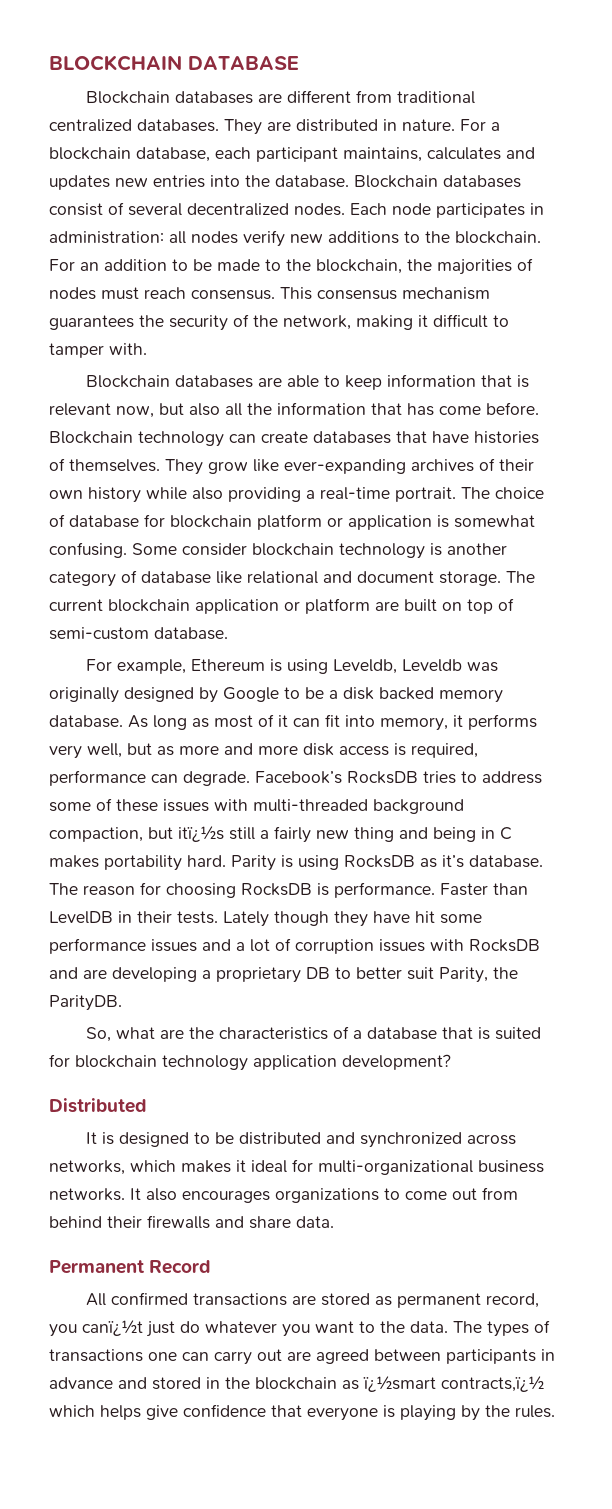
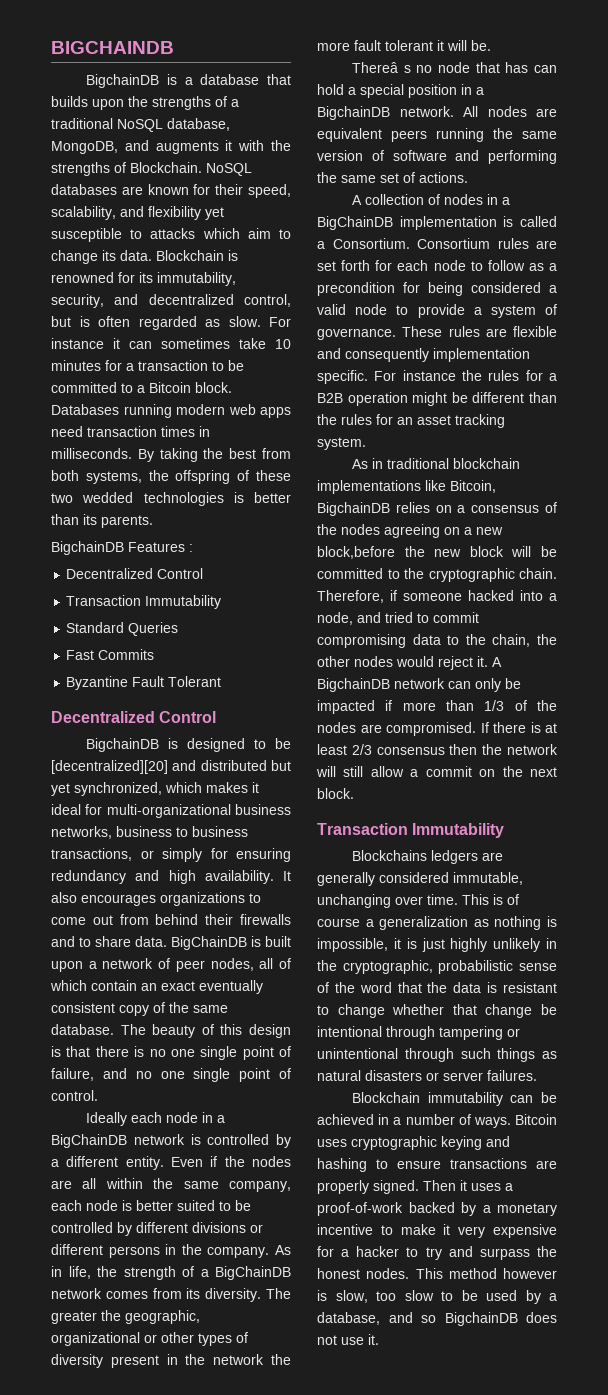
[49,55,299,71] [85,90,475,104] [49,119,500,135] [49,147,535,162] [49,175,521,190] [49,202,544,218] [49,230,541,247] [49,258,533,275] [49,287,490,300] [49,314,509,331] [49,343,147,358] [85,374,529,390] [49,402,539,418] [49,431,539,447] [49,458,534,475] [49,487,544,503] [49,514,535,530] [49,542,507,559] [49,570,535,587] [49,598,514,614] [49,627,228,640] [85,659,498,674] [49,687,503,703] [49,714,537,731] [49,743,478,759] [49,770,542,786] [49,798,464,814] [49,825,512,843] [49,855,543,871] [49,882,528,898] [49,911,482,927] [49,938,540,954] [49,967,518,983] [49,995,122,1011] [85,1026,541,1042] [49,1054,451,1071] [49,1098,147,1113] [85,1132,516,1148] [49,1160,125,1175] BLOCKCHAIN DATABASE // Blockchain databases are different from traditional centralized databases. They are distributed in nature. For a blockchain database, each participant maintains, calculates and updates new entries into the database. Blockchain databases consist of several decentralized nodes. Each node participates in administration: all nodes verify new additions to the blockchain. For an addition to be made to the blockchain, the majorities of nodes must reach consensus. This consensus mechanism guarantees the security of the network, making it difficult to tamper with. // Blockchain databases are able to keep information that is relevant now, but also all the information that has come before. Blockchain technology can create databases that have histories of themselves. They grow like ever-expanding archives of their own history while also providing a real-time portrait. The choice of database for blockchain platform or application is somewhat confusing. Some consider blockchain technology is another category of database like relational and document storage. The current blockchain application or platform are built on top of semi-custom database. // For example, Ethereum is using Leveldb, Leveldb was originally designed by Google to be a disk backed memory database. As long as most of it can fit into memory, it performs very well, but as more and more disk access is required, performance can degrade. Facebook’s RocksDB tries to address some of these issues with multi-threaded background compaction, but itï¿½s still a fairly new thing and being in C makes portability hard. Parity is using RocksDB as it’s database. The reason for choosing RocksDB is performance. Faster than LevelDB in their tests. Lately though they have hit some performance issues and a lot of corruption issues with RocksDB and are developing a proprietary DB to better suit Parity, the ParityDB. // So, what are the characteristics of a database that is suited for blockchain technology application development? // Distributed // It is designed to be distributed and synchronized across networks, -> [51,41,174,54] [86,74,291,88] [51,96,239,110] [51,118,230,132] [51,140,291,154] [51,162,252,176] [51,184,291,198] [51,206,224,220] [51,228,291,242] [51,250,238,264] [51,272,236,286] [51,294,291,308] [51,316,291,330] [51,338,291,349] [51,360,244,371] [51,382,232,393] [51,404,291,418] [51,426,210,437] [51,448,291,462] [51,470,291,484] [51,492,291,506] [51,514,153,528] [51,541,193,555] [66,568,204,579] [66,595,222,609] [66,622,179,636] [66,649,155,660] [66,676,222,690] [51,711,217,723] [86,738,291,752] [51,760,291,774] [51,782,162,796] BIGCHAINDB // BigchainDB is a database that builds upon the strengths of a traditional NoSQL database, MongoDB, and augments it with the strengths of Blockchain. NoSQL databases are known for their speed, scalability, and flexibility yet susceptible to attacks which aim to change its data. Blockchain is renowned for its immutability, security, and decentralized control, but is often regarded as slow. For instance it can sometimes take 10 minutes for a transaction to be committed to a Bitcoin block. Databases running modern web apps need transaction times in milliseconds. By taking the best from both systems, the offspring of these two wedded technologies is better than its parents. // BigchainDB Features : // Decentralized Control // Transaction Immutability // Standard Queries // Fast Commits // Byzantine Fault Tolerant // Decentralized Control // BigchainDB is designed to be [decentralized][20] and distributed but yet synchronized,
[49,1188,125,1201] networks. -> [51,826,248,839] [51,848,291,862] [51,870,274,884] networks, business to business transactions, or simply for ensuring redundancy and high availability.
(244, 1222) none -> [79,937,91,947] to
[49,1260,212,1274] [85,1292,539,1308] [49,1319,550,1337] [49,1349,555,1365] [49,1375,544,1392] [49,1404,555,1421] // Permanent Record // All confirmed transactions are stored as permanent record, you canï¿½t just do whatever you want to the data. The types of transactions one can carry out are agreed between participants in advance and stored in the blockchain as ï¿½smart contracts,ï¿½ which helps give confidence that everyone is playing by the rules. -> [171,936,291,950] [51,958,291,972] [50,980,263,994] [51,1002,228,1016] [51,1024,291,1038] [51,1046,291,1060] [51,1068,291,1082] [51,1090,98,1101] [86,1112,226,1126] [51,1134,291,1148] [51,1156,291,1170] [51,1178,291,1192] [51,1200,251,1211] [51,1222,263,1236] [51,1244,291,1258] [51,1266,291,1280] [51,1288,291,1302] [51,1310,200,1324] [51,1332,248,1346] [51,1354,291,1368] [317,40,491,51] [352,62,557,73] [317,84,484,98] [317,106,557,120] [317,128,557,142] [317,150,557,164] [317,172,468,183] [352,194,511,205] [317,216,557,230] [317,238,557,249] [317,260,557,271] [317,282,557,296] [317,304,557,318] [317,326,557,340] [317,348,530,362] [317,370,557,384] [317,392,557,406] [317,414,505,428] [317,437,366,450] [352,458,521,469] [317,480,496,494] [317,502,557,516] [317,524,503,538] [317,546,557,559] [317,568,557,582] [317,590,557,603] [317,612,479,625] [317,634,557,648] [317,656,502,670] [317,678,521,692] [317,700,557,714] [317,722,557,736] [317,744,558,755] [316,766,557,777] [317,788,354,799] [317,823,505,838] [352,850,504,864] [317,872,523,886] [317,894,519,908] [317,916,557,930] [317,938,557,952] [317,960,557,974] [317,982,557,993] [317,1004,557,1018] [317,1026,520,1040] [317,1048,557,1062] [317,1070,537,1081] [352,1092,557,1106] [317,1114,557,1128] [317,1136,510,1150] [317,1158,557,1172] [317,1180,513,1194] [317,1202,557,1216] [317,1224,557,1238] [317,1246,557,1260] [317,1268,557,1279] [317,1290,557,1304] [317,1312,557,1326] [317,1334,379,1345] BigChainDB is built upon a network of peer nodes, all of which contain an exact eventually consistent copy of the same database. The beauty of this design is that there is no one single point of failure, and no one single point of control. // Ideally each node in a BigChainDB network is controlled by a different entity. Even if the nodes are all within the same company, each node is better suited to be controlled by different divisions or different persons in the company. As in life, the strength of a BigChainDB network comes from its diversity. The greater the geographic, organizational or other types of diversity present in the network the more fault tolerant it will be. // Thereâ s no node that has can hold a special position in a BigchainDB network. All nodes are equivalent peers running the same version of software and performing the same set of actions. // A collection of nodes in a BigChainDB implementation is called a Consortium. Consortium rules are set forth for each node to follow as a precondition for being considered a valid node to provide a system of governance. These rules are flexible and consequently implementation specific. For instance the rules for a B2B operation might be different than the rules for an asset tracking system. // As in traditional blockchain implementations like Bitcoin, BigchainDB relies on a consensus of the nodes agreeing on a new block,before the new block will be committed to the cryptographic chain. Therefore, if someone hacked into a node, and tried to commit compromising data to the chain, the other nodes would reject it. A BigchainDB network can only be impacted if more than 1/3 of the nodes are compromised. If there is at least 2/3 consensus then the network will still allow a commit on the next block. // Transaction Immutability // Blockchains ledgers are generally considered immutable, unchanging over time. This is of course a generalization as nothing is impossible, it is just highly unlikely in the cryptographic, probabilistic sense of the word that the data is resistant to change whether that change be intentional through tampering or unintentional through such things as natural disasters or server failures. // Blockchain immutability can be achieved in a number of ways. Bitcoin uses cryptographic keying and hashing to ensure transactions are properly signed. Then it uses a proof-of-work backed by a monetary incentive to make it very expensive for a hacker to try and surpass the honest nodes. This method however is slow, too slow to be used by a database, and so BigchainDB does not use it.

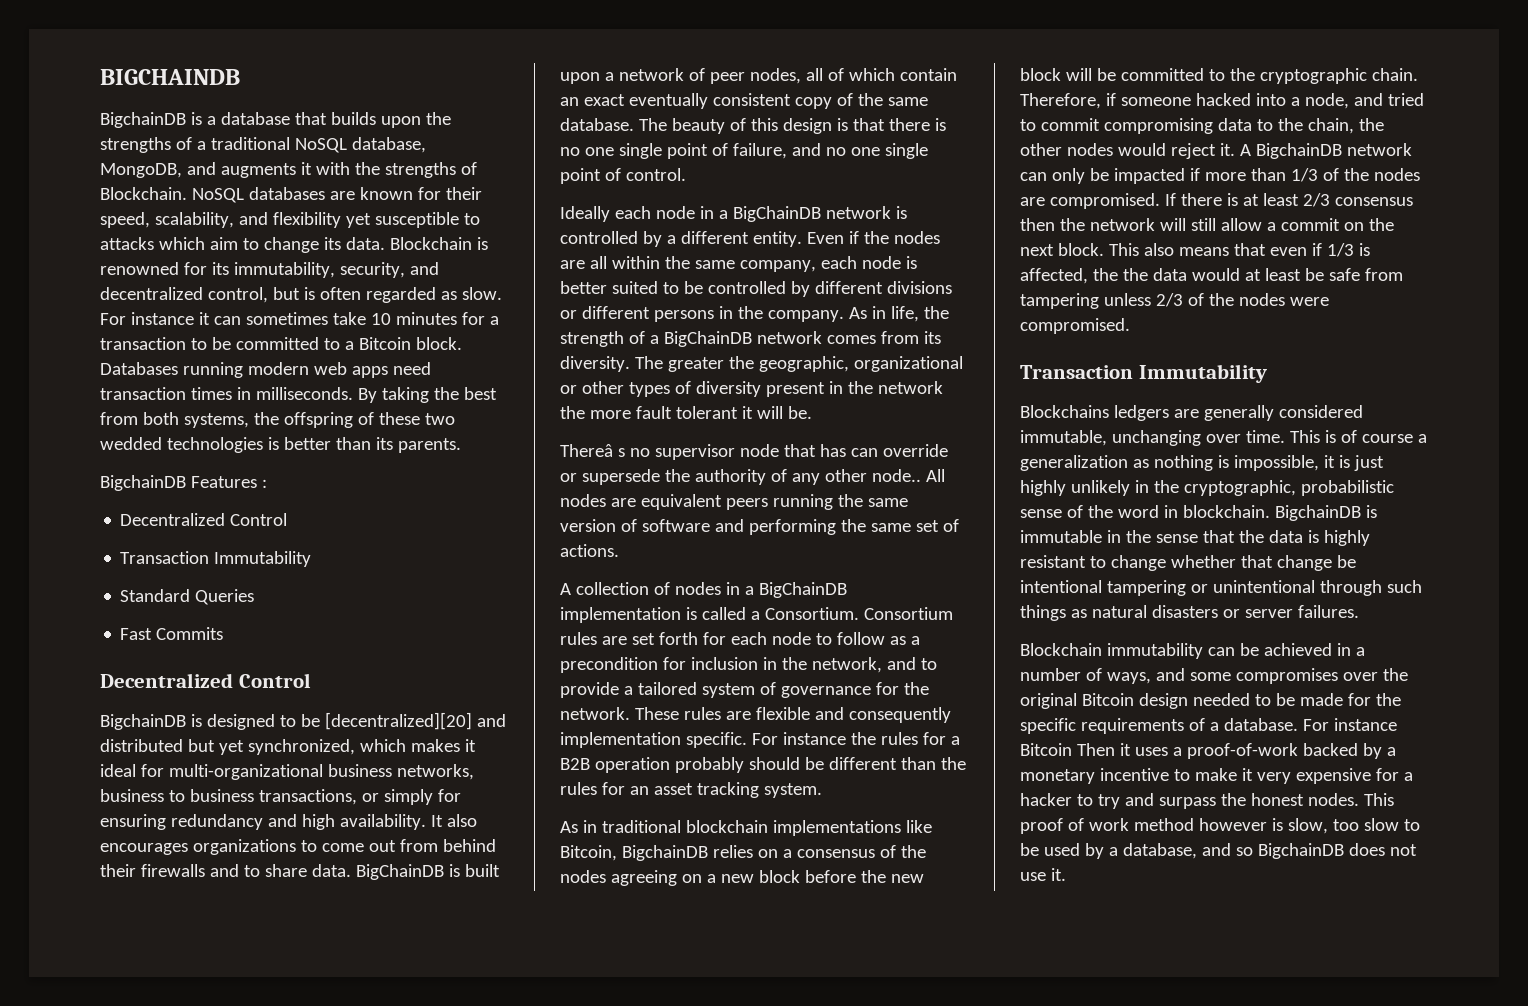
[66,676,222,690] // Byzantine Fault Tolerant -> (224, 633) none
(433, 69) none -> [654,444,735,460] supervisor
[317,84,484,98] [317,106,454,120] hold a special position in a BigchainDB network. -> [882,444,948,457] [560,469,921,485] override or supersede the authority of any other node..
[428,282,557,296] [317,304,388,315] being considered a valid node -> [690,657,916,673] inclusion in the network, and
(482, 311) none -> [637,682,697,695] tailored
[317,328,396,340] governance. -> [780,682,929,698] [560,707,630,720] governance for the network.
[412,392,448,406] might -> [674,757,800,773] probably should
[317,546,395,559] block,before -> [758,870,856,883] block before
(354, 793) none -> [1108,243,1370,257] [1020,268,1403,284] [1020,293,1329,309] [1020,318,1130,334] This also means that even if 1/3 is affected, the the data would at least be safe from tampering unless 2/3 of the nodes were compromised.
(392, 987) none -> [1163,505,1377,521] [1020,530,1198,543] in blockchain. BigchainDB is immutable in the sense
(498, 987) none -> [1323,530,1370,546] highly
[386,1026,435,1040] through -> (1102, 586) none
[473,1114,557,1128] [317,1136,510,1150] [317,1158,557,1172] [317,1180,419,1194] ways. Bitcoin uses cryptographic keying and hashing to ensure transactions are properly signed. -> [1106,668,1408,684] [1020,693,1401,709] [1020,718,1397,734] [1020,743,1072,756] ways, and some compromises over the original Bitcoin design needed to be made for the specific requirements of a database. For instance Bitcoin
(443, 1273) none -> [1020,818,1129,834] proof of work

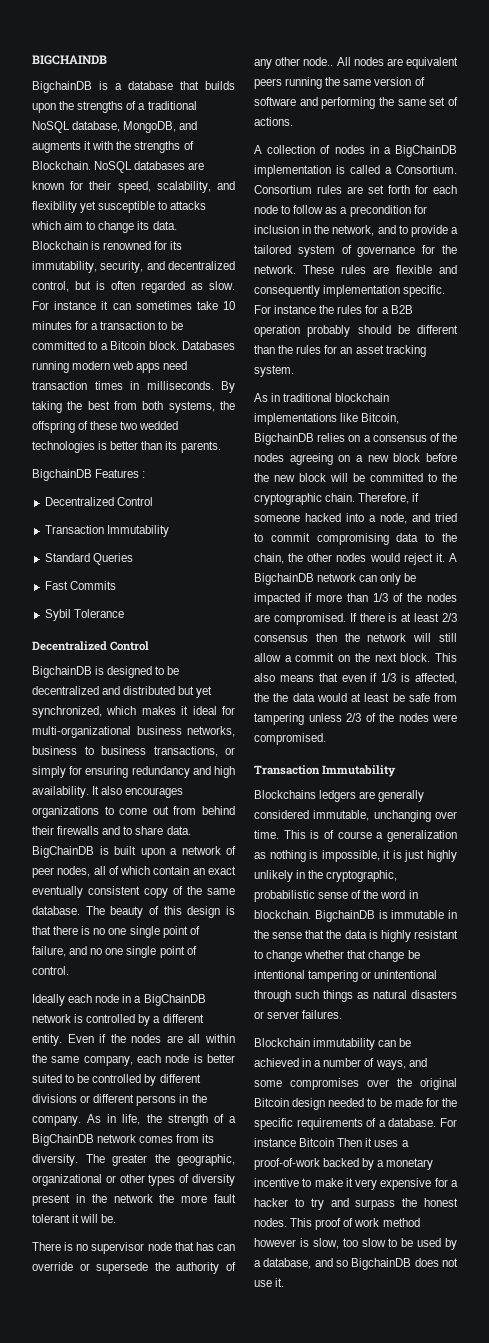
(224, 633) none -> [44,609,124,621] // Sybil Tolerance
[324,712,472,730] [decentralized][20] -> [32,686,99,695] decentralized
[560,444,625,457] Thereâ s -> [32,1242,74,1251] There is

